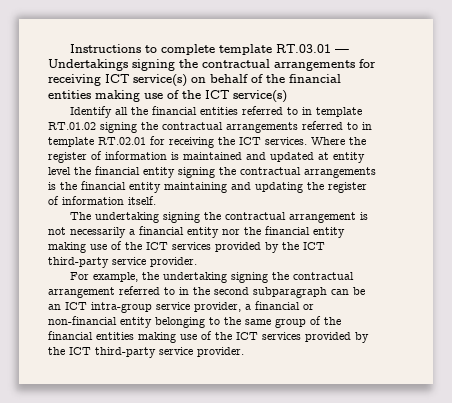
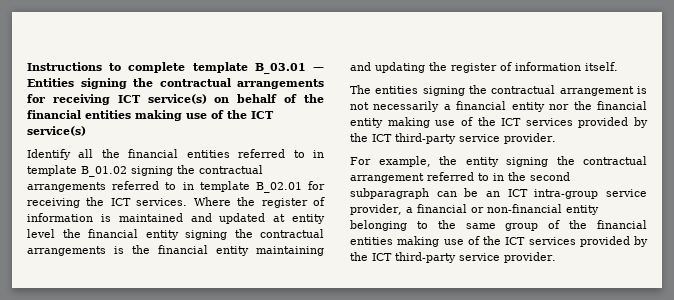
[276,44,350,53] [48,59,128,71] RT.03.01 — Undertakings -> [254,63,324,74] [27,78,74,87] B_03.01 — Entities
[48,122,96,130] RT.01.02 -> [81,166,127,177] B_01.02
[98,137,146,145] RT.02.01 -> [255,182,302,193] B_02.01
[95,212,160,223] undertaking -> [375,86,419,94] entities
[163,272,228,283] undertaking -> [465,157,499,167] entity

